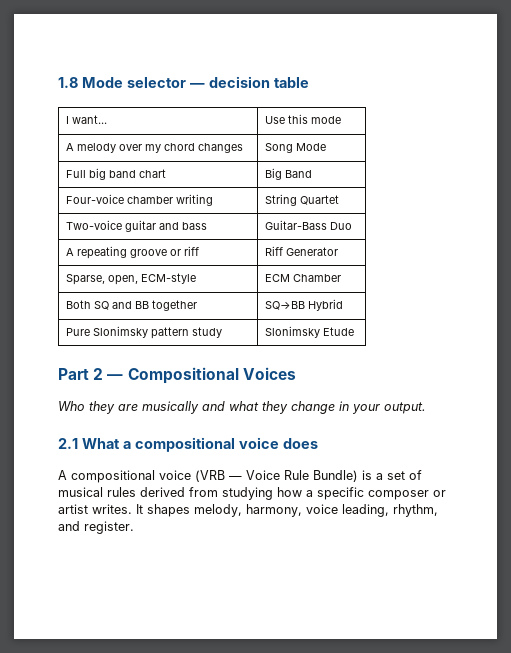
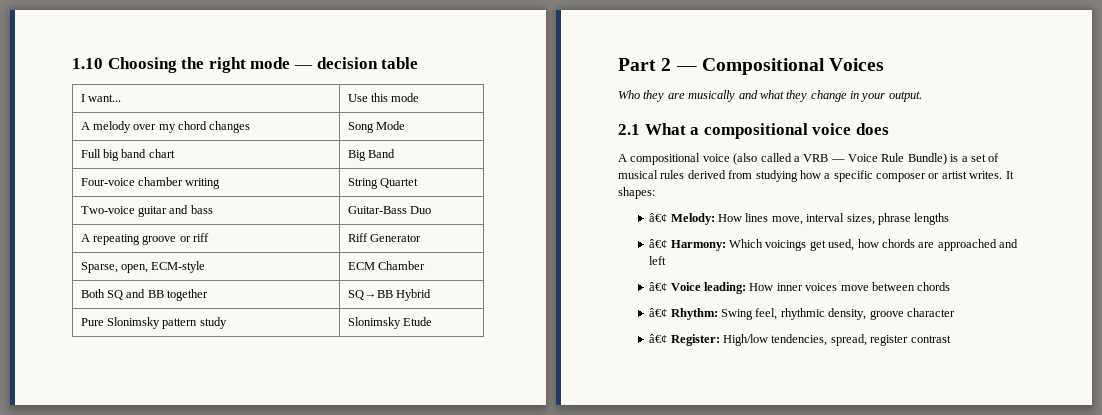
[58,77,186,88] 1.8 Mode selector -> [72,57,291,73] 1.10 Choosing the right mode
[195,470,225,482] (VRB -> [733,153,829,165] (also called a VRB
[147,504,438,517] [58,521,134,534] shapes melody, harmony, voice leading, rhythm, and register. -> [618,187,655,199] [649,213,950,225] [649,239,1019,251] [649,256,667,265] [649,282,951,294] [649,308,955,320] [649,334,951,346] shapes: // â€¢ Melody: How lines move, interval sizes, phrase lengths // â€¢ Harmony: Which voicings get used, how chords are approached and left // â€¢ Voice leading: How inner voices move between chords // â€¢ Rhythm: Swing feel, rhythmic density, groove character // â€¢ Register: High/low tendencies, spread, register contrast

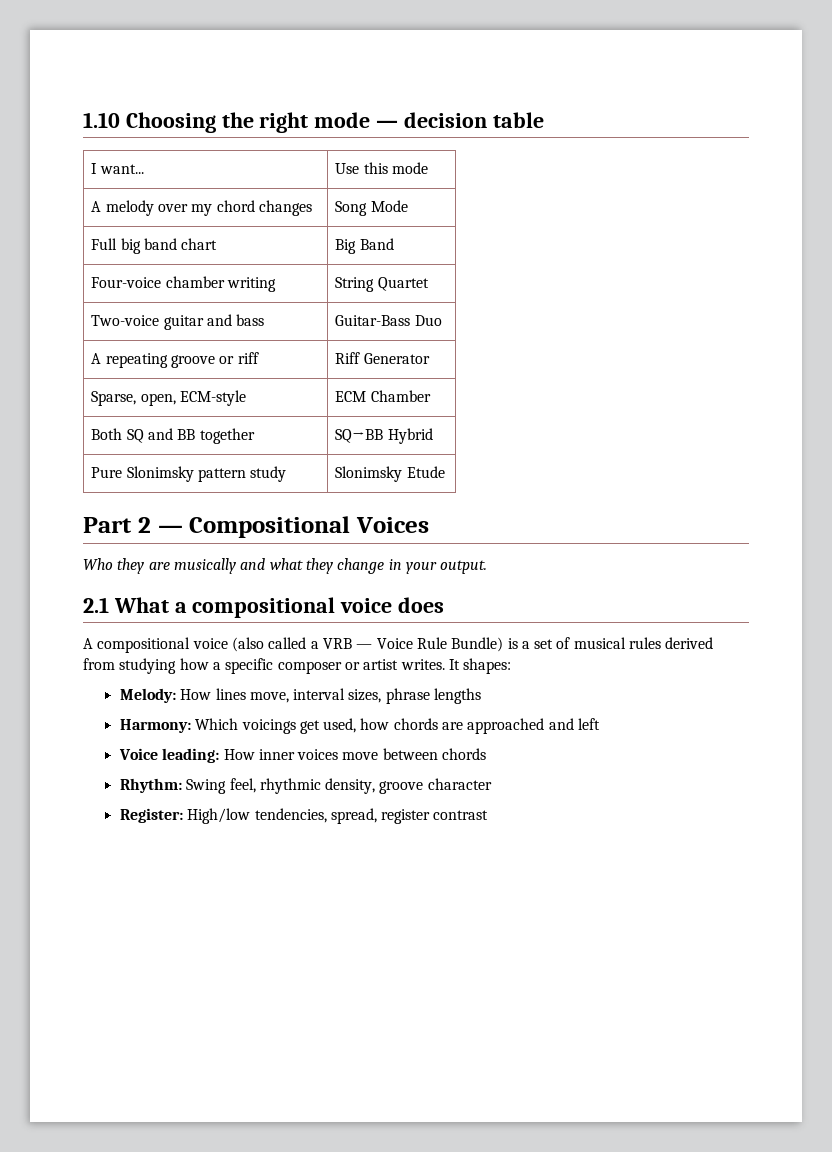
[649,213,668,222] â€¢ -> (512, 666) none
[649,239,668,248] â€¢ -> (482, 696) none
[649,282,668,291] â€¢ -> (601, 724) none
[649,308,668,317] â€¢ -> (487, 754) none
[649,334,668,343] â€¢ -> (492, 784) none

